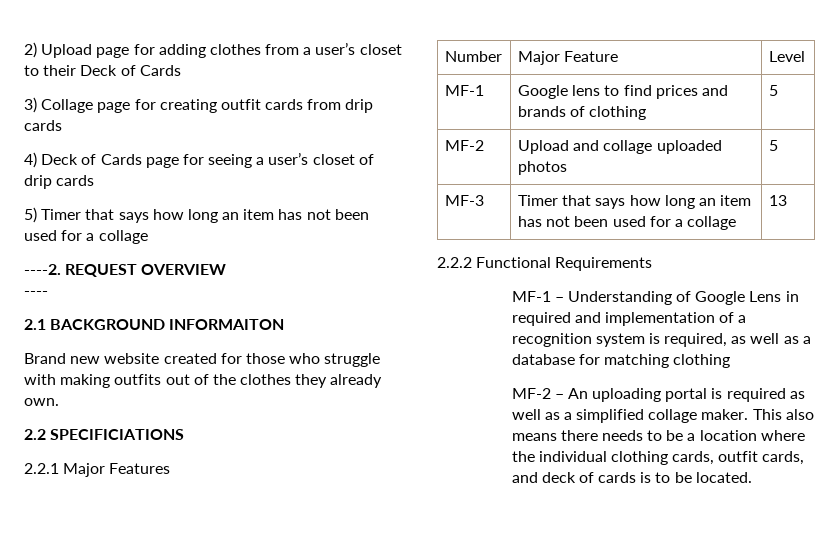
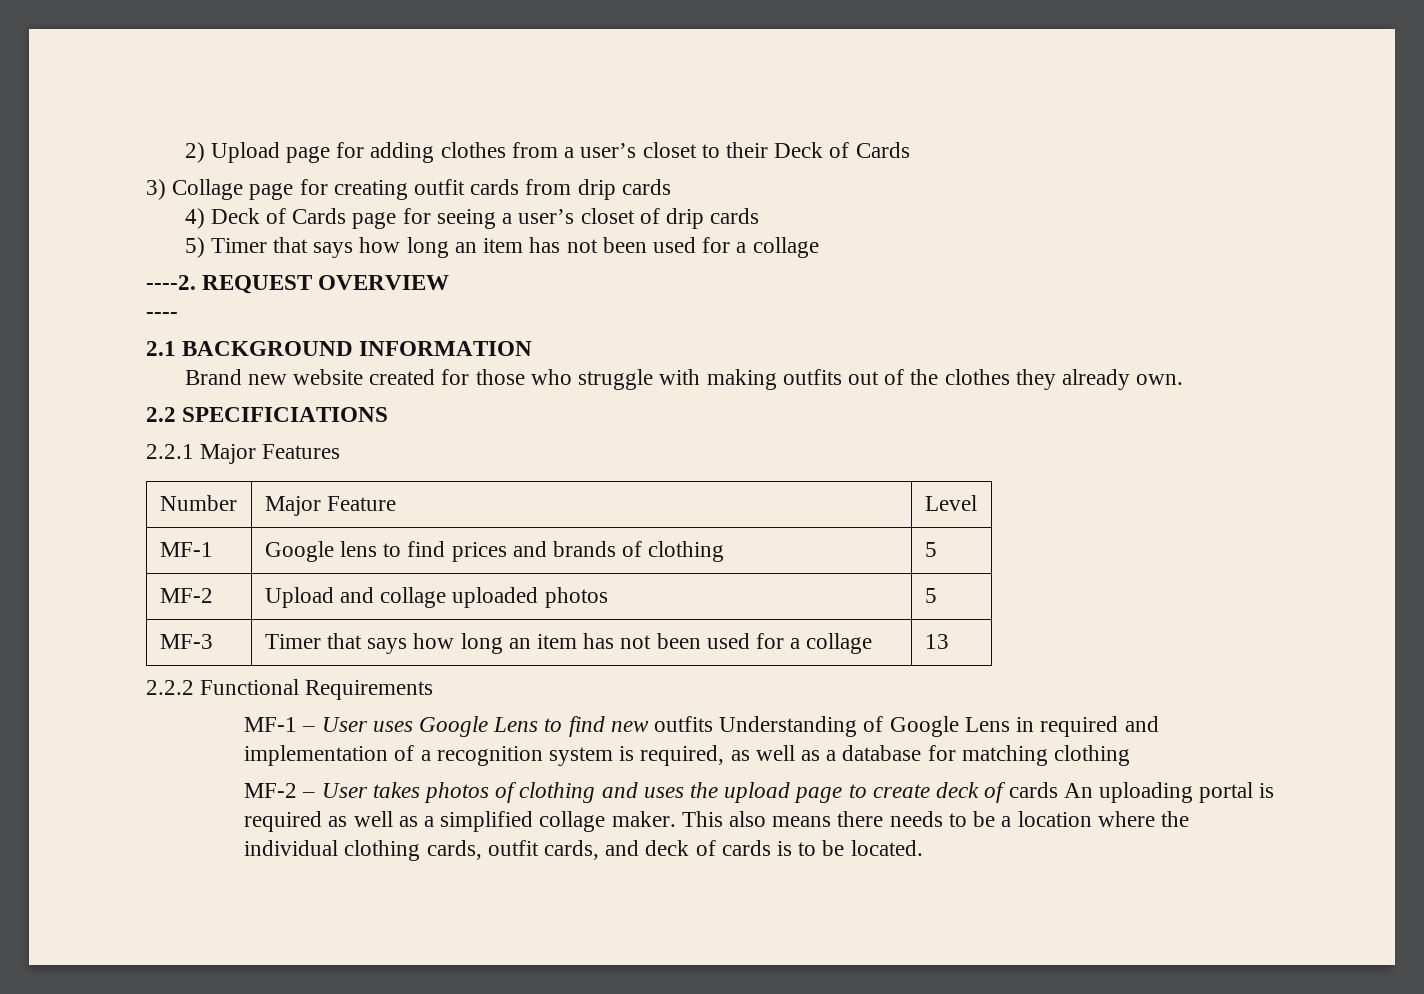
[169,319,285,330] INFORMAITON -> [359,341,533,356] INFORMATION
(564, 299) none -> [321,716,714,737] User uses Google Lens to find new outfits
(564, 396) none -> [321,782,1058,803] User takes photos of clothing and uses the upload page to create deck of cards

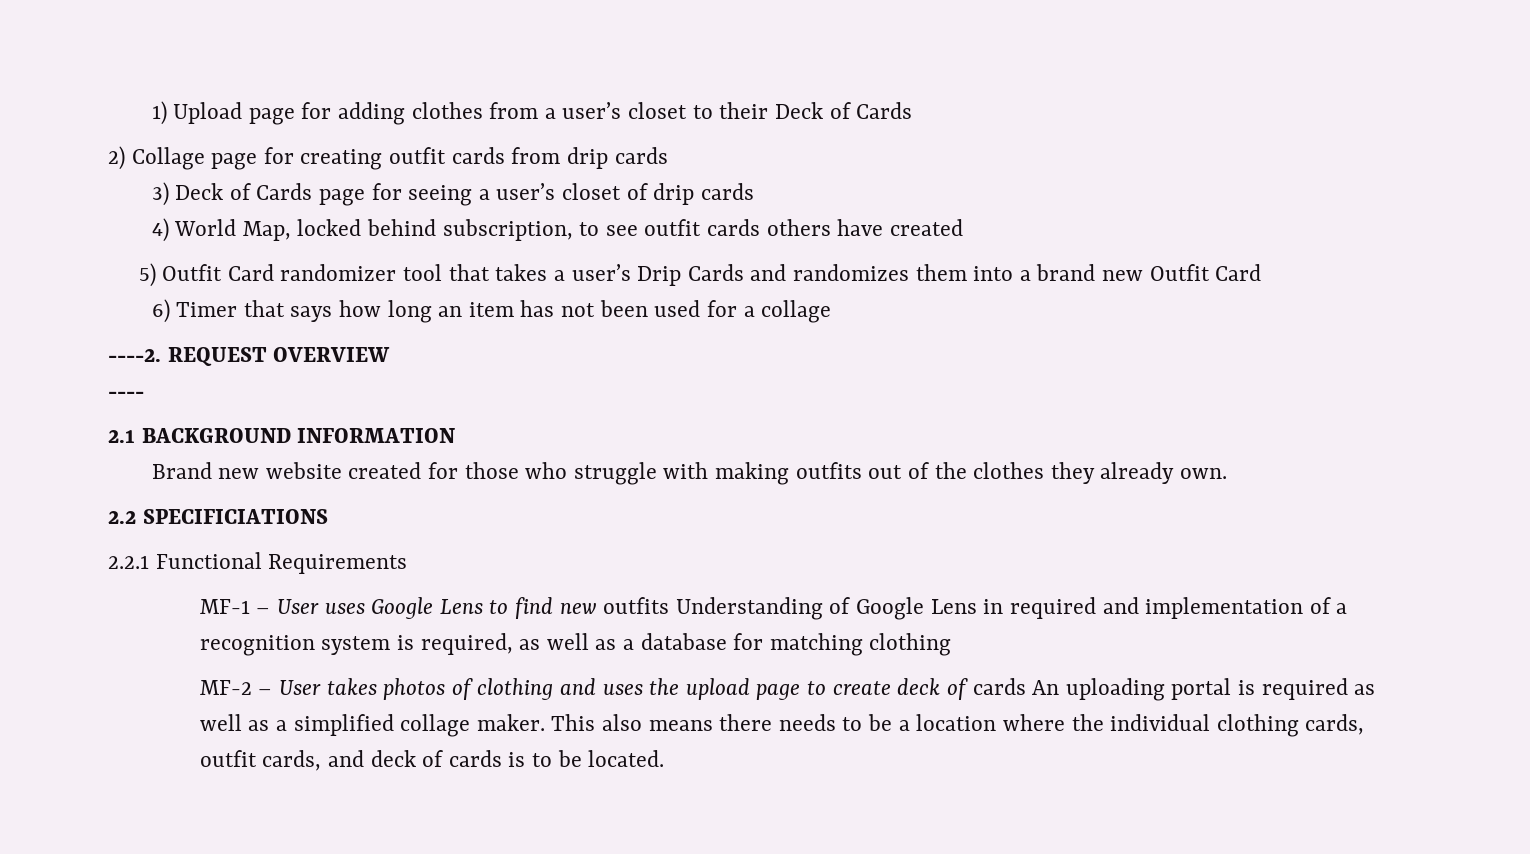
[184,142,205,163] 2) -> [151,101,167,125] 1)
[146,179,166,200] 3) -> [108,146,125,170] 2)
[184,208,205,229] 4) -> [151,182,169,206] 3)
[184,237,205,258] 5) -> [151,218,963,242] [138,263,1262,287] [151,299,170,323] 4) World Map, locked behind subscription, to see outfit cards others have created // 5) Outfit Card randomizer tool that takes a user’s Drip Cards and randomizes them into a brand new Outfit Card // 6)
[200,444,341,464] [159,495,237,511] [264,496,396,516] [924,495,977,511] [159,542,213,557] [264,541,725,562] [924,542,937,557] [159,588,213,603] [264,587,608,608] [924,588,937,603] [159,634,213,649] [264,633,873,654] [924,634,949,649] [146,680,194,695] Major Features // Number | Major Feature | Level // MF-1 | Google lens to find prices and brands of clothing | 5 // MF-2 | Upload and collage uploaded photos | 5 // MF-3 | Timer that says how long an item has not been used for a collage | 13 // 2.2.2 -> (149, 562) none

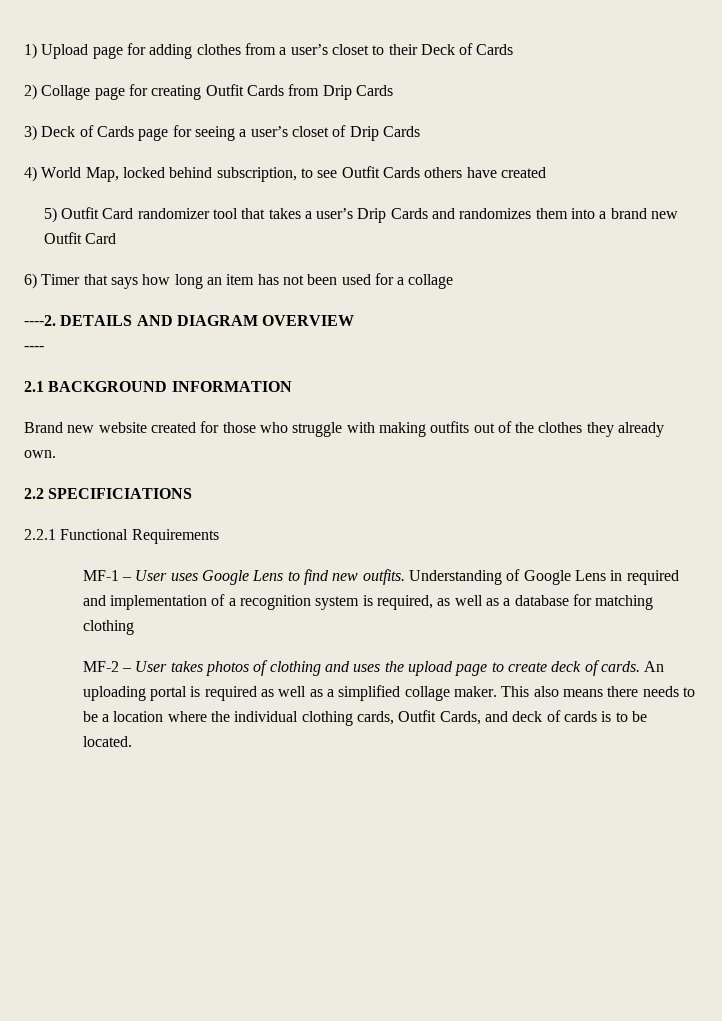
[389,147,668,169] outfit cards from drip cards -> [205,84,393,100] Outfit Cards from Drip Cards
[653,183,754,205] drip cards -> [349,126,420,141] Drip Cards
[644,219,761,236] outfit cards -> [341,166,420,178] Outfit Cards
[167,347,267,366] REQUEST -> [60,315,258,326] DETAILS AND DIAGRAM
[603,597,670,614] outfits -> [362,569,405,585] outfits.
[972,678,1026,695] cards -> [600,661,640,672] cards.
[199,750,322,771] outfit cards, -> [398,710,481,725] Outfit Cards,

